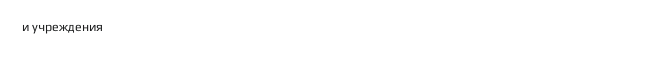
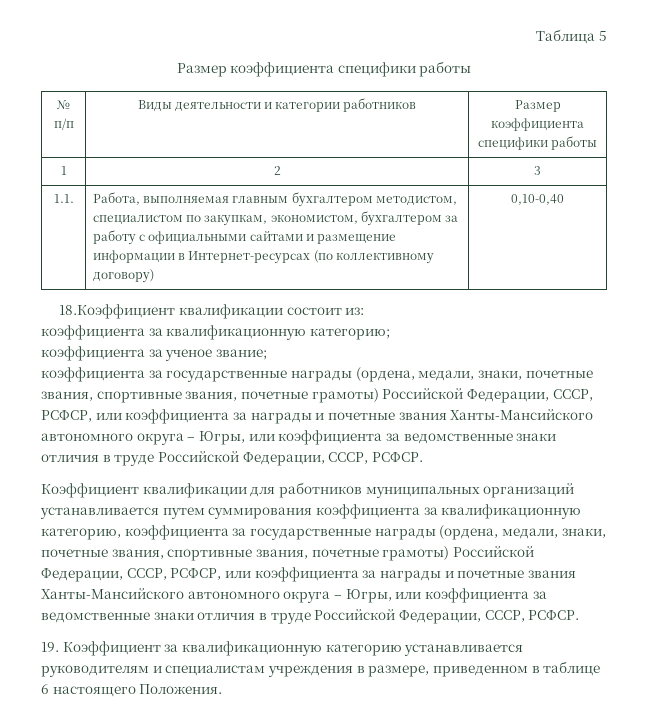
[22,24,104,34] и учреждения -> [536,29,607,44] [176,61,472,77] [57,100,70,110] [53,118,74,130] [137,98,417,112] [514,100,561,112] [491,118,584,131] [477,136,598,150] [60,166,67,175] [273,166,281,175] [534,166,541,175] [53,194,74,203] [92,192,457,207] [92,211,459,226] [92,230,397,245] [92,250,434,264] [92,269,154,283] [511,194,564,205] [59,304,365,319] [41,325,390,340] [41,346,267,361] [41,367,593,382] [41,388,593,403] [41,409,594,424] [41,430,557,445] [41,451,423,466] [41,482,575,498] [40,504,582,519] [41,525,606,540] [41,546,534,561] [41,567,576,582] [41,588,547,603] [41,609,580,624] [41,641,524,656] [41,661,601,677] [41,684,223,697] Таблица 5 // Размер коэффициента специфики работы // № п/п | Виды деятельности и категории работников | Размер коэффициента специфики работы // 1 | 2 | 3 // 1.1. | Работа, выполняемая главным бухгалтером методистом, специалистом по закупкам, экономистом, бухгалтером за работу с официальными сайтами и размещение информации в Интернет-ресурсах (по коллективному договору) | 0,10-0,40 // 18.Коэффициент квалификации состоит из: // коэффициента за квалификационную категорию; // коэффициента за ученое звание; // коэффициента за государственные награды (ордена, медали, знаки, почетные звания, спортивные звания, почетные грамоты) Российской Федерации, СССР, РСФСР, или коэффициента за награды и почетные звания Ханты-Мансийского автономного округа – Югры, или коэффициента за ведомственные знаки отличия в труде Российской Федерации, СССР, РСФСР. // Коэффициент квалификации для работников муниципальных организаций устанавливается путем суммирования коэффициента за квалификационную категорию, коэффициента за государственные награды (ордена, медали, знаки, почетные звания, спортивные звания, почетные грамоты) Российской Федерации, СССР, РСФСР, или коэффициента за награды и почетные звания Ханты-Мансийского автономного округа – Югры, или коэффициента за ведомственные знаки отличия в труде Российской Федерации, СССР, РСФСР. // 19. Коэффициент за квалификационную категорию устанавливается руководителям и специалистам учреждения в размере, приведенном в таблице 6 настоящего Положения.

